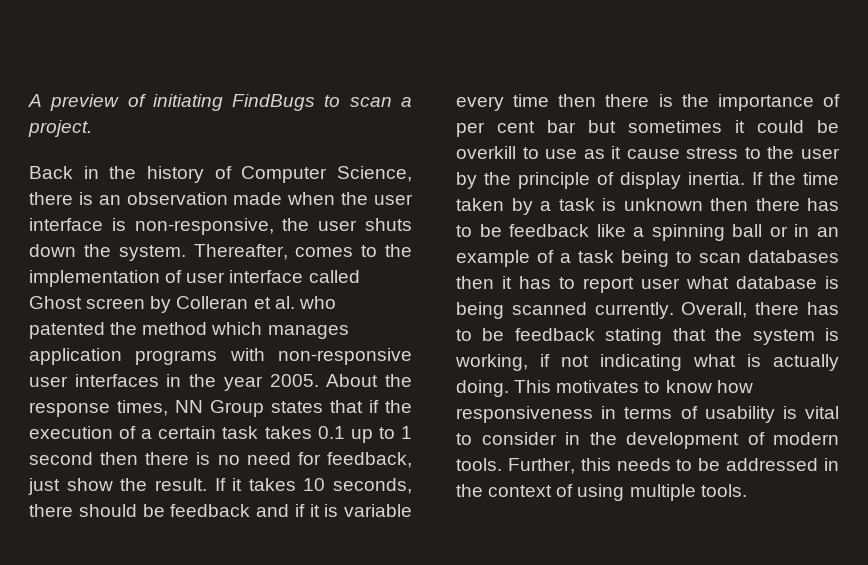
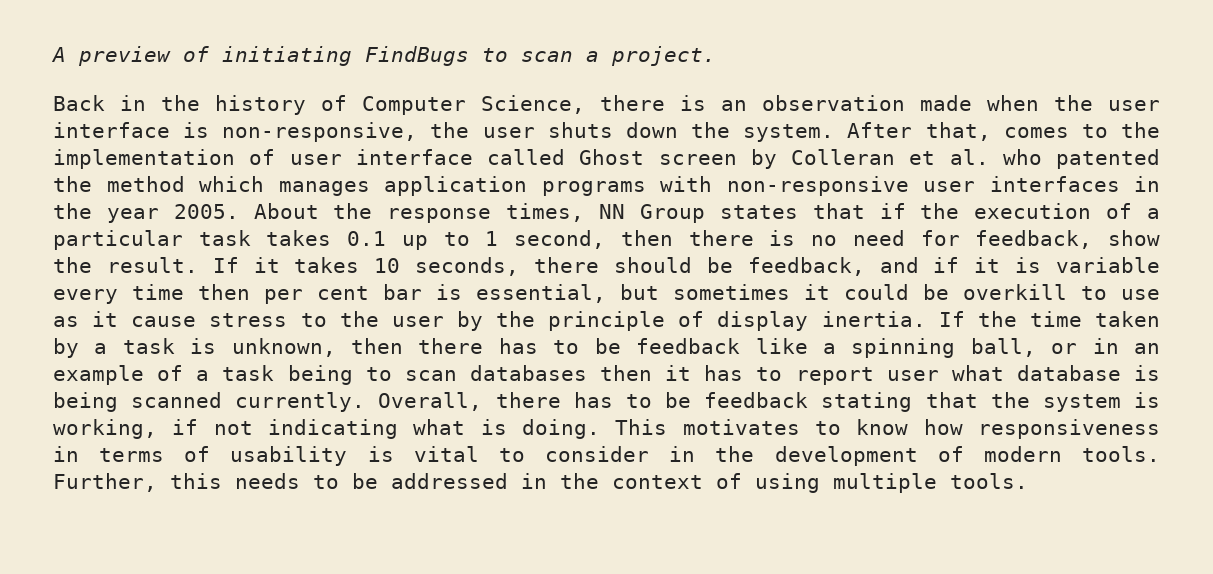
[193,244,288,260] Thereafter, -> [847,122,991,141] After that,
[158,426,217,439] certain -> [53,230,183,250] particular
[29,452,93,465] second -> [514,230,606,249] second,
[28,478,60,495] just -> (1093, 239) none
[170,504,251,517] feedback -> [747,257,865,276] feedback,
[605,94,840,111] there is the importance of -> (250, 292) none
(576, 126) none -> [436,284,606,303] is essential,
[623,198,703,211] unknown -> [231,338,336,357] unknown,
[732,224,763,237] ball -> [970,338,1036,357] ball,
[773,354,839,371] actually -> (507, 427) none

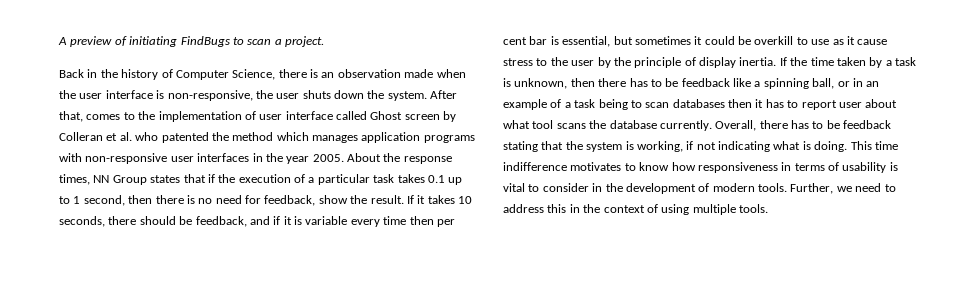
[951,365,1160,381] [53,392,223,412] what database is being scanned -> [865,99,898,108] [503,120,657,129] about what tool scans the database
(668, 427) none -> [874,141,898,150] [503,162,567,171] time indifference
[170,473,508,489] this needs to be addressed -> [836,183,896,192] [503,204,567,213] we need to address this

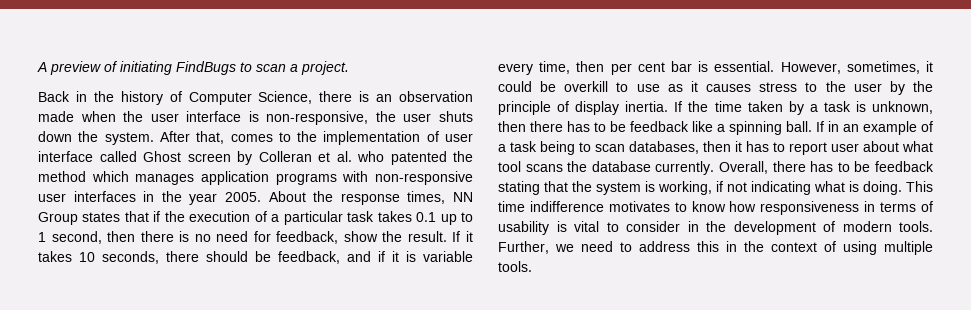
[383,216,407,225] time -> [539,61,571,74] time,
[562,36,691,47] essential, but sometimes -> [714,61,920,74] essential. However, sometimes,
[857,39,888,45] cause -> [706,84,752,92] causes
[812,78,850,89] ball, or -> [786,121,824,132] ball. If
[672,99,725,108] databases -> [629,141,699,154] databases,

